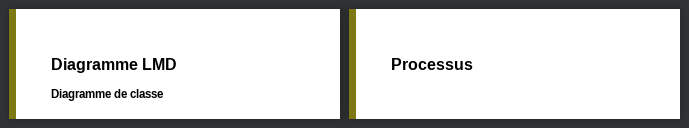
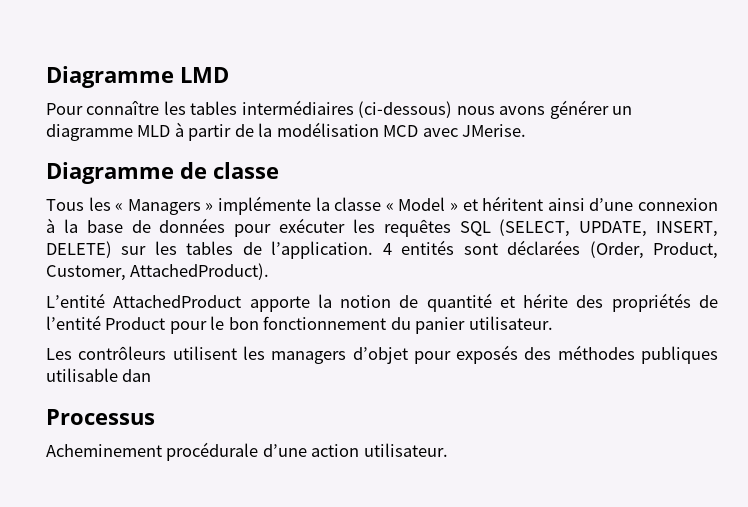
[51,89,164,101] [391,58,473,70] Diagramme de classe // Processus -> [46,100,633,119] [46,122,527,141] [46,162,279,184] [46,196,719,215] [46,218,718,237] [46,240,718,259] [46,263,270,281] [46,293,718,312] [46,315,553,334] [46,345,718,364] [46,368,152,382] [46,409,155,425] [46,442,448,461] Pour connaître les tables intermédiaires (ci-dessous) nous avons générer un diagramme MLD à partir de la modélisation MCD avec JMerise. // Diagramme de classe // Tous les « Managers » implémente la classe « Model » et héritent ainsi d’une connexion à la base de données pour exécuter les requêtes SQL (SELECT, UPDATE, INSERT, DELETE) sur les tables de l’application. 4 entités sont déclarées (Order, Product, Customer, AttachedProduct). // L’entité AttachedProduct apporte la notion de quantité et hérite des propriétés de l’entité Product pour le bon fonctionnement du panier utilisateur. // Les contrôleurs utilisent les managers d’objet pour exposés des méthodes publiques utilisable dan // Processus // Acheminement procédurale d’une action utilisateur.

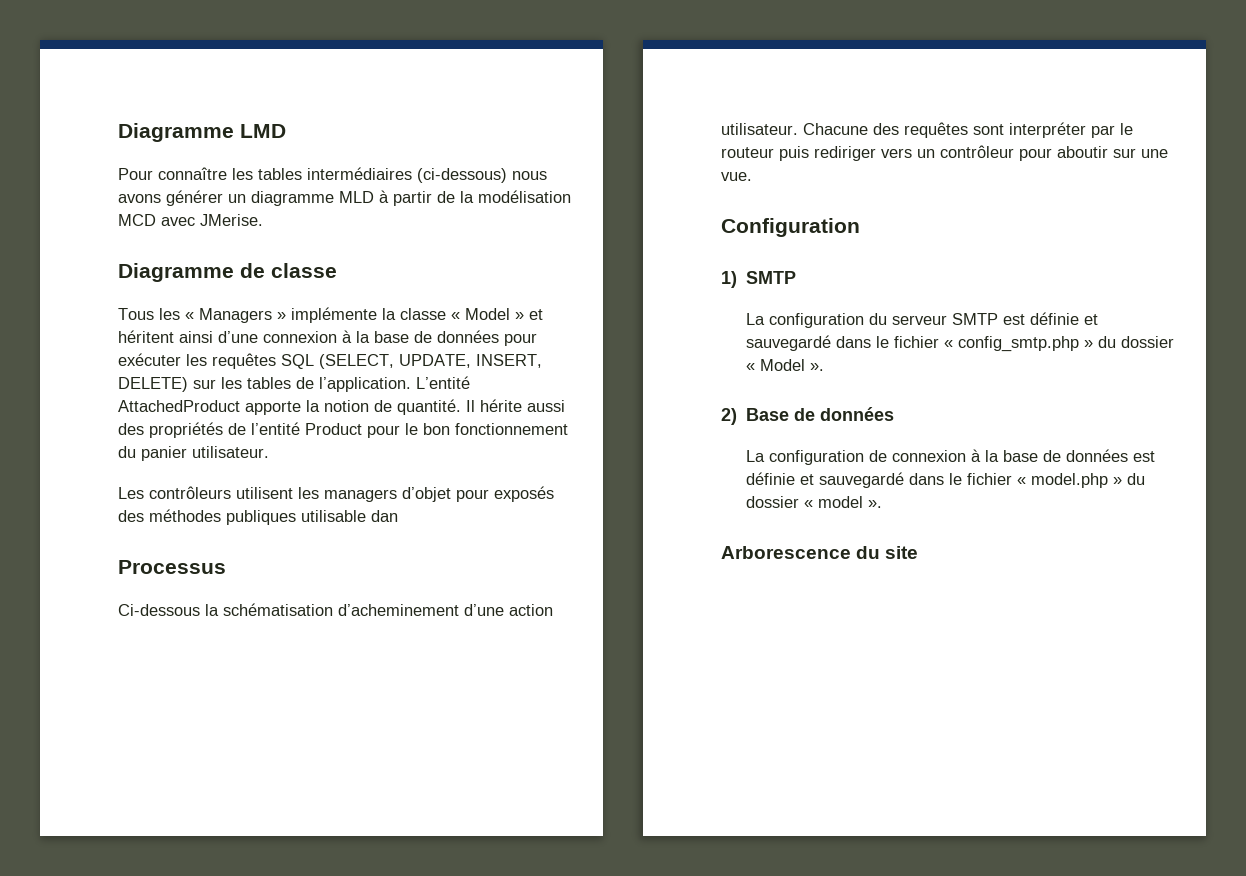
[382,240,718,259] [46,263,270,281] 4 entités sont déclarées (Order, Product, Customer, AttachedProduct). // -> (411, 384) none
[426,293,569,312] quantité et hérite -> [397,399,565,415] quantité. Il hérite aussi
[46,442,448,461] Acheminement procédurale d’une action utilisateur. -> [118,603,553,616] [721,122,1133,138] [721,145,1168,161] [721,172,752,181] [721,218,860,237] [721,271,797,288] [746,312,1099,328] [746,335,1175,352] [746,359,825,371] [721,407,895,425] [746,449,1156,465] [746,472,1146,488] [746,496,883,508] [721,546,919,559] Ci-dessous la schématisation d’acheminement d’une action utilisateur. Chacune des requêtes sont interpréter par le routeur puis rediriger vers un contrôleur pour aboutir sur une vue. // Configuration // 1) SMTP // La configuration du serveur SMTP est définie et sauvegardé dans le fichier « config_smtp.php » du dossier « Model ». // 2) Base de données // La configuration de connexion à la base de données est définie et sauvegardé dans le fichier « model.php » du dossier « model ». // Arborescence du site

